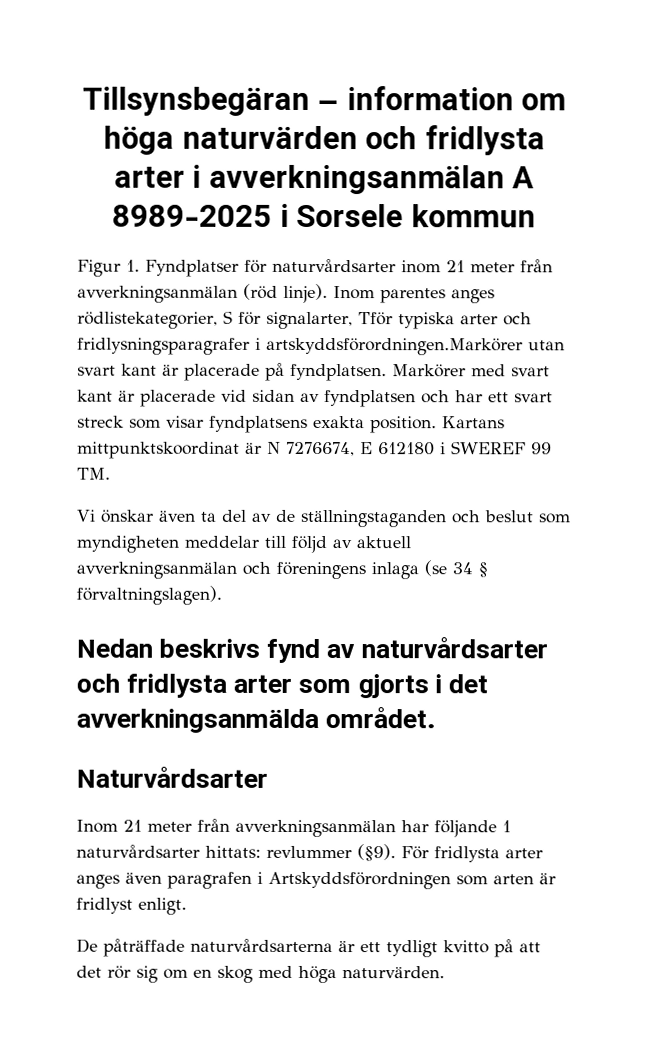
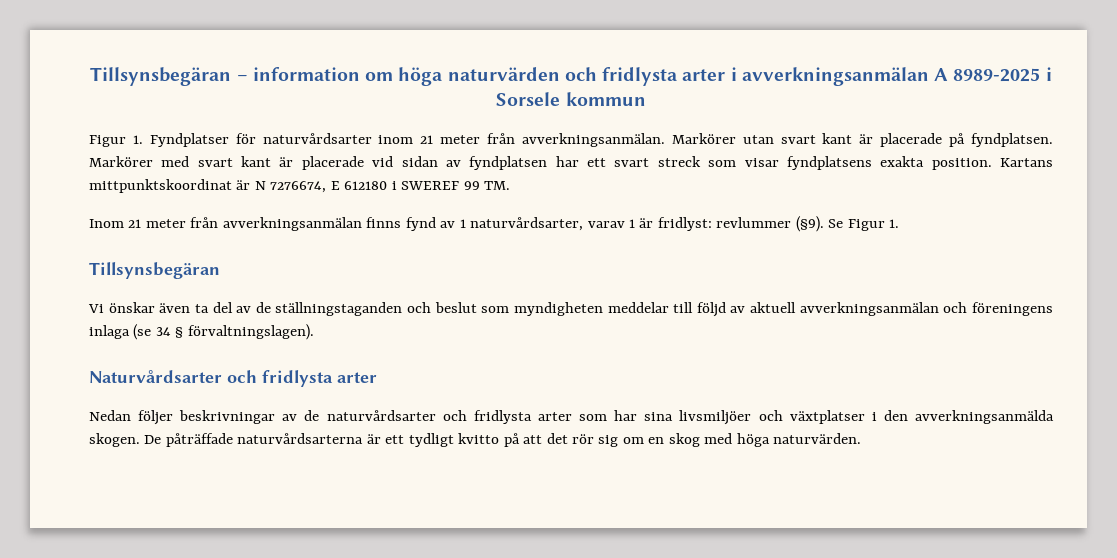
[77,283,495,304] [77,310,532,330] [77,337,523,356] avverkningsanmälan (röd linje). Inom parentes anges rödlistekategorier, S för signalarter, Tför typiska arter och fridlysningsparagrafer i artskyddsförordningen.Markörer -> [521,133,736,147] avverkningsanmälan. Markörer
[421,390,450,404] och -> (548, 163) none
(111, 473) none -> [89,216,900,232] [89,262,220,279] // Inom 21 meter från avverkningsanmälan finns fynd av 1 naturvårdsarter, varav 1 är fridlyst: revlummer (§9). Se Figur 1. // Tillsynsbegäran
[76,638,356,663] Nedan beskrivs fynd av -> [89,370,377,387] [89,410,320,425] Naturvårdsarter och fridlysta arter // Nedan följer beskrivningar av de
[357,674,488,699] [76,707,437,733] [76,766,268,788] [76,818,511,838] [76,844,543,863] [76,871,556,890] [76,897,187,915] gjorts i det avverkningsanmälda området. // Naturvårdsarter // Inom 21 meter från avverkningsanmälan har följande 1 naturvårdsarter hittats: revlummer (§9). För fridlysta arter anges även paragrafen i Artskyddsförordningen som arten är fridlyst enligt. // -> [614,410,1054,425] [89,433,140,447] har sina livsmiljöer och växtplatser i den avverkningsanmälda skogen.

